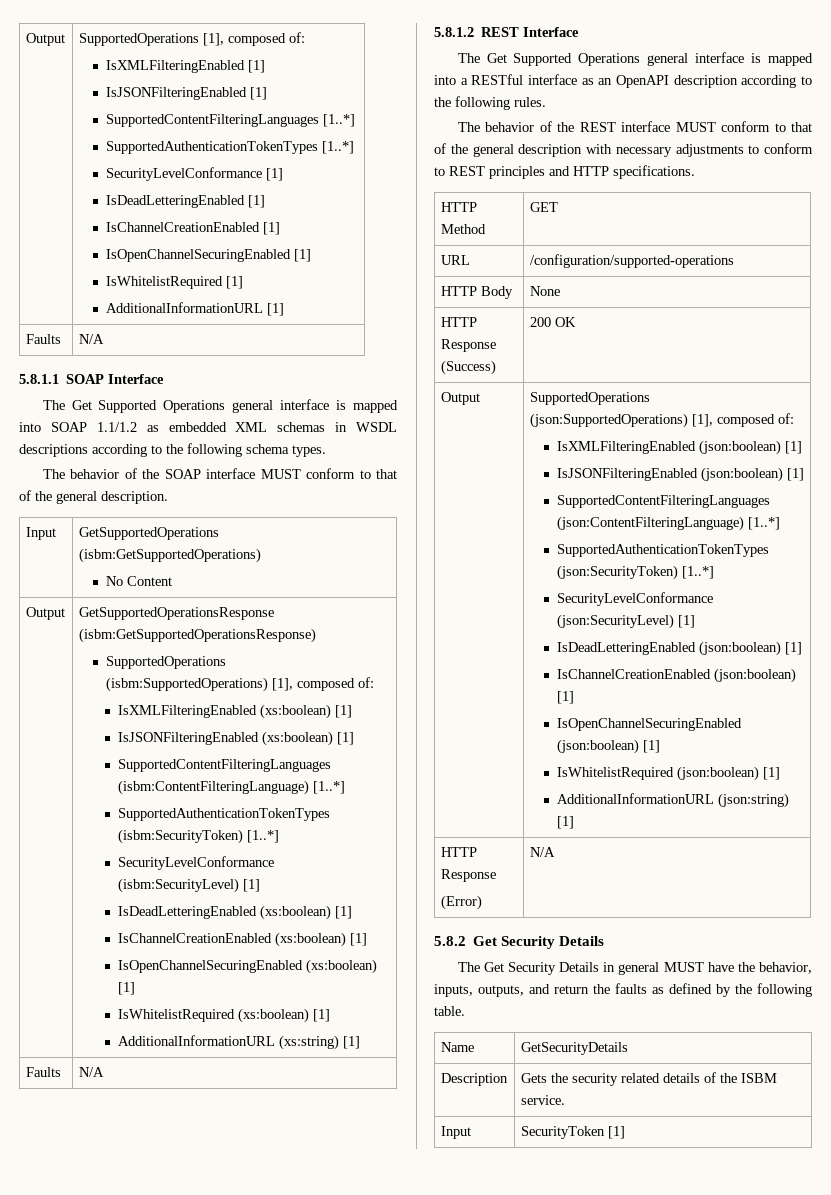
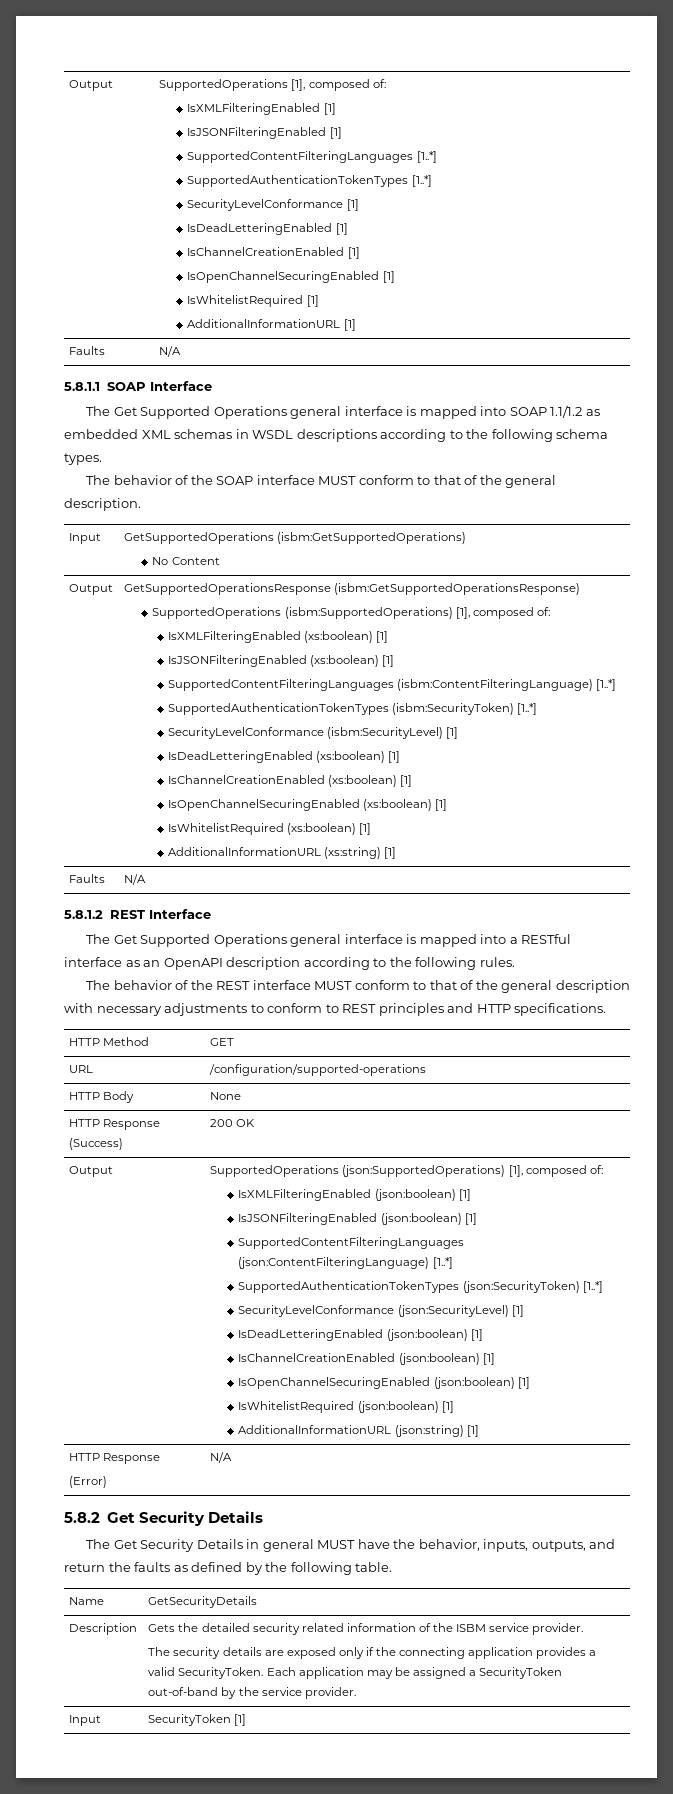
(568, 1078) none -> [201,1623,250,1632] detailed
[662,1073,700,1083] details -> [346,1623,416,1632] information
[520,1095,565,1105] service. -> [489,1623,584,1635] [148,1647,597,1659] [148,1667,563,1679] [148,1687,356,1699] service provider. // The security details are exposed only if the connecting application provides a valid SecurityToken. Each application may be assigned a SecurityToken out-of-band by the service provider.

